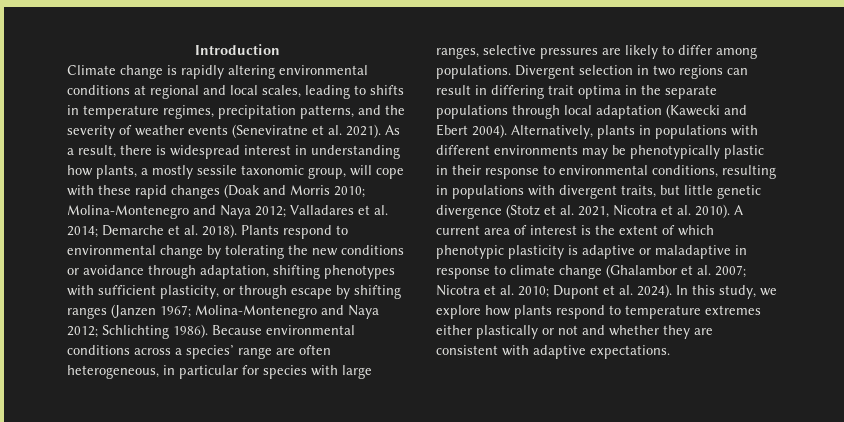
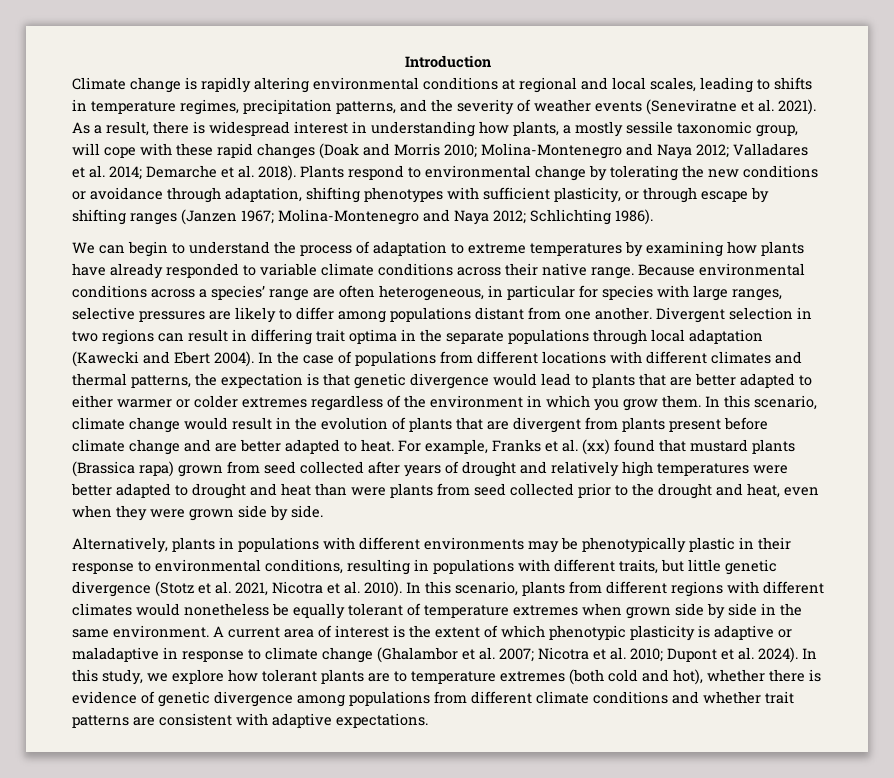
(208, 331) none -> [72,241,804,257] [72,263,634,279] // We can begin to understand the process of adaptation to extreme temperatures by examining how plants have already responded to variable climate conditions across their native range.
[436,65,511,79] populations. -> [390,307,652,322] populations distant from one another.
(507, 131) none -> [258,351,802,366] [72,373,812,389] [72,395,817,411] [72,417,768,433] [72,439,795,455] [72,461,788,477] [71,483,819,499] [72,505,323,521] In the case of populations from different locations with different climates and thermal patterns, the expectation is that genetic divergence would lead to plants that are better adapted to either warmer or colder extremes regardless of the environment in which you grow them. In this scenario, climate change would result in the evolution of plants that are divergent from plants present before climate change and are better adapted to heat. For example, Franks et al. (xx) found that mustard plants (Brassica rapa) grown from seed collected after years of drought and relatively high temperatures were better adapted to drought and heat than were plants from seed collected prior to the drought and heat, even when they were grown side by side. //
[559,185,617,199] divergent -> [554,559,615,572] different
(730, 211) none -> [406,581,824,597] [72,603,802,619] [72,625,209,638] In this scenario, plants from different regions with different climates would nonetheless be equally tolerant of temperature extremes when grown side by side in the same environment.
[514,305,761,319] [436,325,690,339] plants respond to temperature extremes either plastically or not and whether they -> [262,669,821,685] [72,691,794,707] [72,715,129,728] tolerant plants are to temperature extremes (both cold and hot), whether there is evidence of genetic divergence among populations from different climate conditions and whether trait patterns

